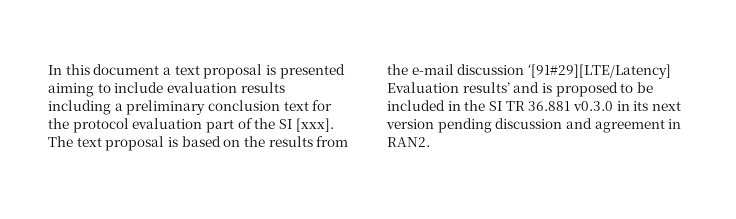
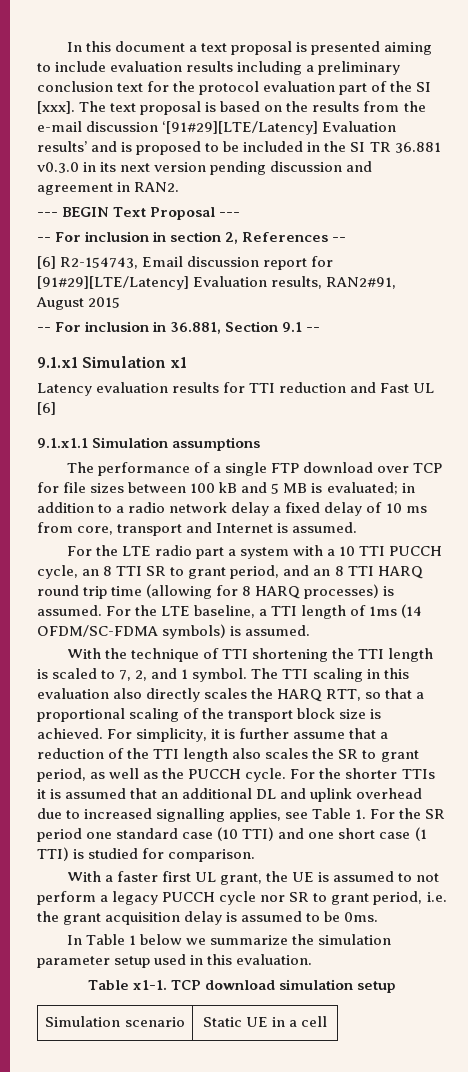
(430, 142) none -> [37,207,241,220] [37,231,347,244] [37,256,334,270] [37,276,397,290] [36,297,121,310] [37,321,321,334] [37,356,187,368] [37,382,435,396] [37,402,56,415] [37,437,261,451] [66,462,443,476] [37,482,415,495] [37,502,427,516] [37,522,358,536] [66,545,443,559] [37,565,423,579] [37,584,395,599] [37,604,423,619] [37,624,311,639] [66,648,434,662] [37,668,409,682] [37,688,425,702] [37,708,382,722] [37,728,389,742] [37,748,419,762] [37,768,435,782] [37,788,423,802] [37,808,446,822] [37,827,427,842] [37,847,256,862] [66,871,440,885] [37,891,447,905] [37,911,379,925] [66,934,392,945] [37,954,313,968] [87,979,397,993] [45,1016,185,1027] [202,1016,328,1027] // --- BEGIN Text Proposal --- // -- For inclusion in section 2, References -- // [6] R2-154743, Email discussion report for [91#29][LTE/Latency] Evaluation results, RAN2#91, August 2015 // -- For inclusion in 36.881, Section 9.1 -- // 9.1.x1 Simulation x1 // Latency evaluation results for TTI reduction and Fast UL [6] // 9.1.x1.1 Simulation assumptions // The performance of a single FTP download over TCP for file sizes between 100 kB and 5 MB is evaluated; in addition to a radio network delay a fixed delay of 10 ms from core, transport and Internet is assumed. // For the LTE radio part a system with a 10 TTI PUCCH cycle, an 8 TTI SR to grant period, and an 8 TTI HARQ round trip time (allowing for 8 HARQ processes) is assumed. For the LTE baseline, a TTI length of 1ms (14 OFDM/SC-FDMA symbols) is assumed. // With the technique of TTI shortening the TTI length is scaled to 7, 2, and 1 symbol. The TTI scaling in this evaluation also directly scales the HARQ RTT, so that a proportional scaling of the transport block size is achieved. For simplicity, it is further assume that a reduction of the TTI length also scales the SR to grant period, as well as the PUCCH cycle. For the shorter TTIs it is assumed that an additional DL and uplink overhead due to increased signalling applies, see Table 1. For the SR period one standard case (10 TTI) and one short case (1 TTI) is studied for comparison. // With a faster first UL grant, the UE is assumed to not perform a legacy PUCCH cycle nor SR to grant period, i.e. the grant acquisition delay is assumed to be 0ms. // In Table 1 below we summarize the simulation parameter setup used in this evaluation. // Table x1-1. TCP download simulation setup // Simulation scenario | Static UE in a cell

